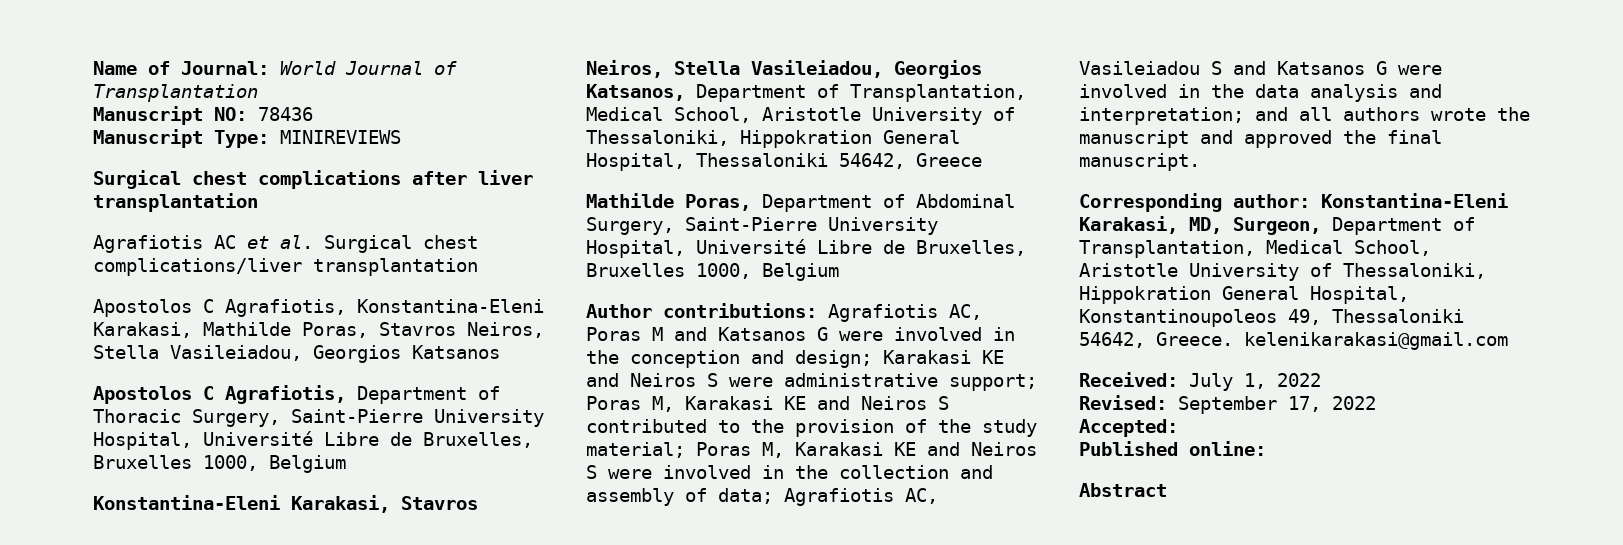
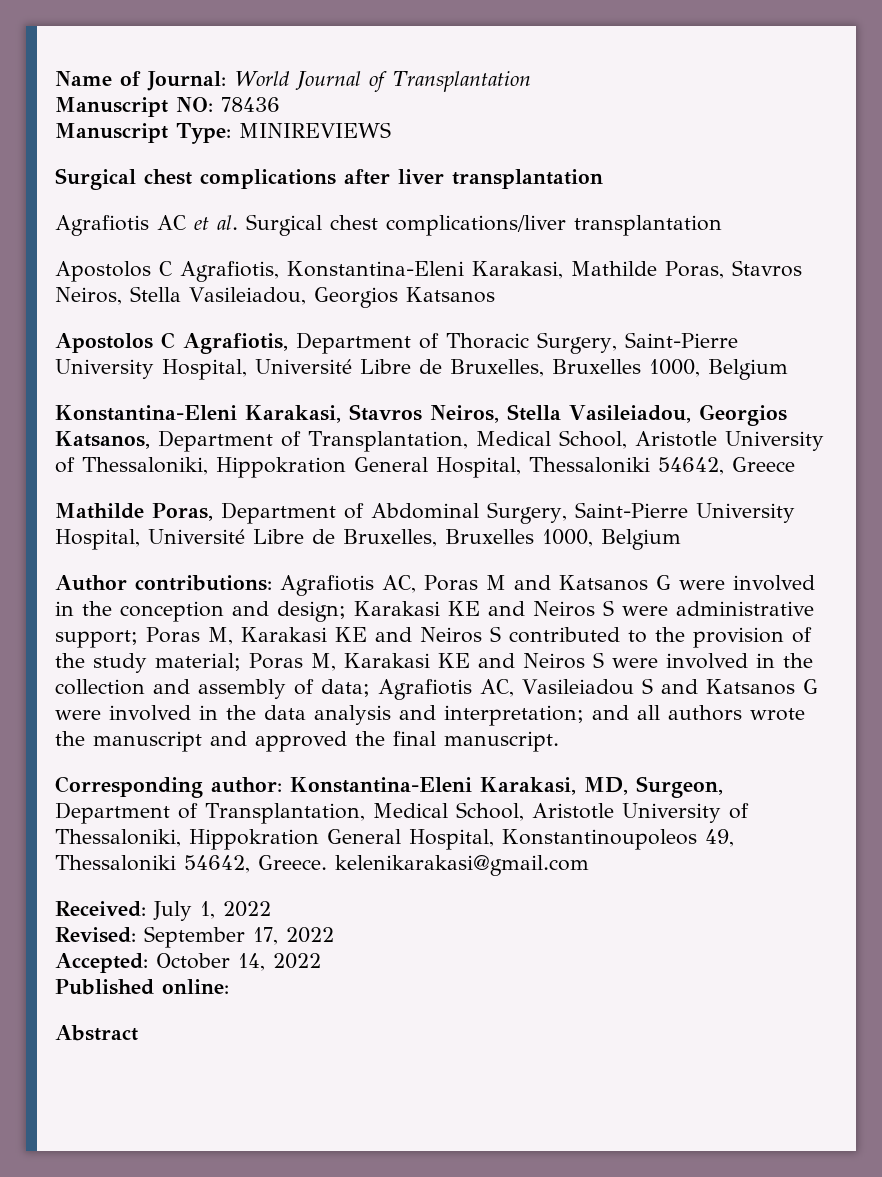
(1178, 428) none -> [156,953,321,971] October 14, 2022

